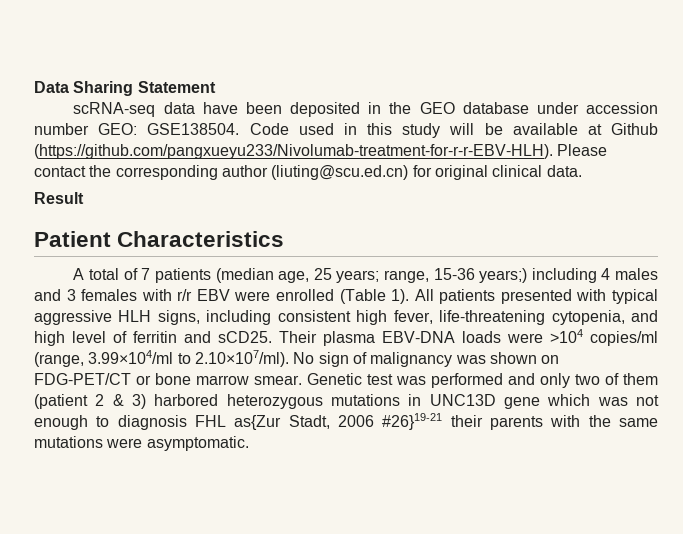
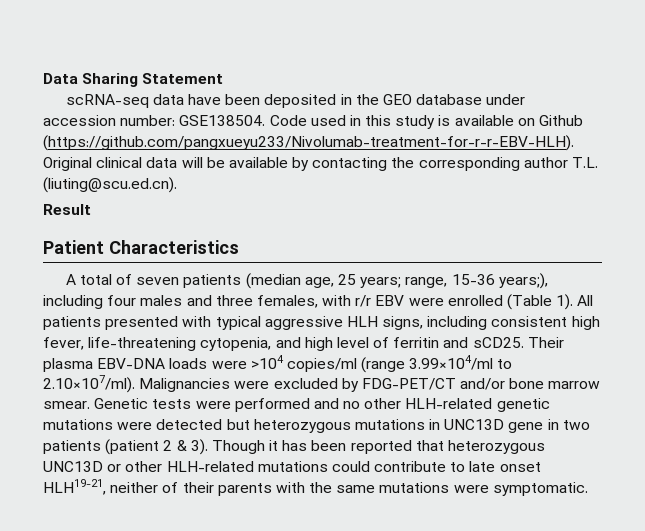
[34,123,138,135] number GEO: -> [120,115,176,126] number:
[449,123,658,135] [34,144,608,159] [34,165,582,180] will be available at Github (https://github.com/pangxueyu233/Nivolumab-treatment-for-r-r-EBV-HLH). Please contact the corresponding author (liuting@scu.ed.cn) for original clinical data. -> [438,115,584,126] [43,135,574,151] [43,157,599,171] [43,177,177,193] is available on Github (https://github.com/pangxueyu233/Nivolumab-treatment-for-r-r-EBV-HLH). Original clinical data will be available by contacting the corresponding author T.L. (liuting@scu.ed.cn).
[141,268,151,280] 7 -> [136,277,180,285] seven
[479,268,658,283] [34,289,138,301] years;) including 4 males and 3 females -> [498,273,548,289] [43,295,318,309] years;), including four males and three females,
[34,352,84,367] (range, -> [361,357,406,373] (range
[293,352,560,367] [34,373,658,388] [34,394,219,409] No sign of malignancy was shown on FDG-PET/CT or bone marrow smear. Genetic test was performed and only two of them (patient 2 & 3) harbored -> [139,378,601,392] [43,398,550,412] [43,419,250,430] Malignancies were excluded by FDG-PET/CT and/or bone marrow smear. Genetic tests were performed and no other HLH-related genetic mutations were detected but
[547,394,660,406] [34,413,443,430] which was not enough to diagnosis FHL as{Zur Stadt, 2006 #26}19-21 -> [547,419,590,430] [43,439,546,455] [43,461,541,472] [43,479,179,495] in two patients (patient 2 & 3). Though it has been reported that heterozygous UNC13D or other HLH-related mutations could contribute to late onset HLH19-21, neither of
[146,436,249,451] asymptomatic. -> [492,482,588,496] symptomatic.

